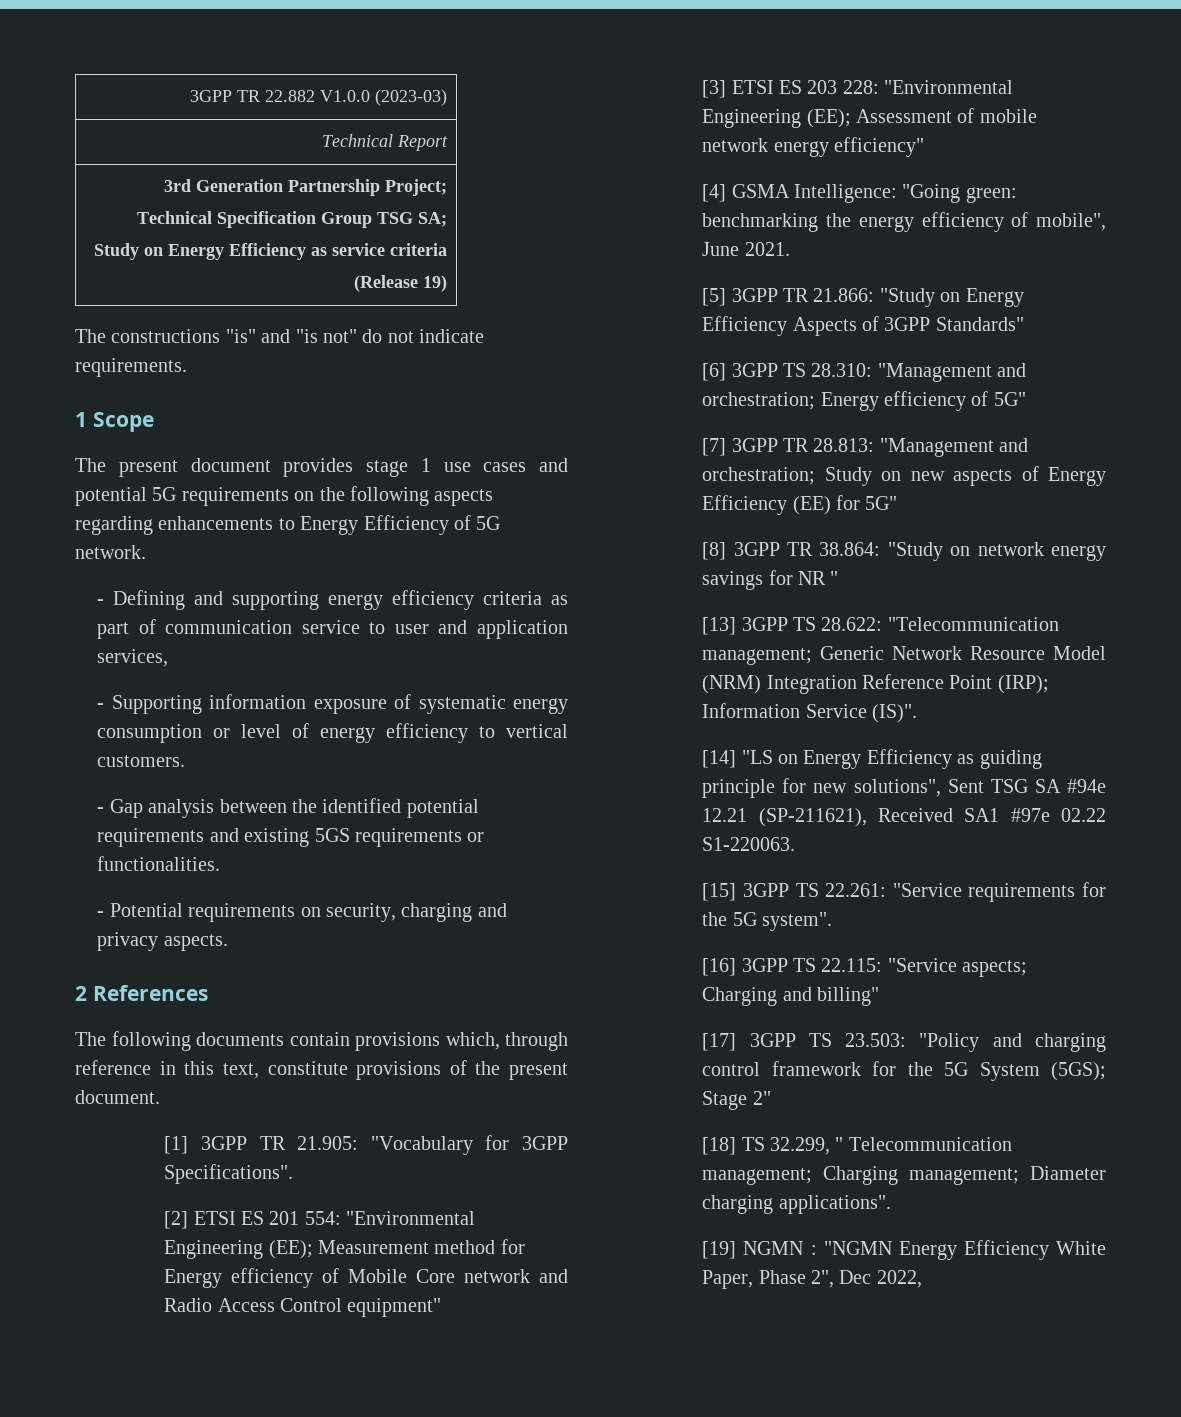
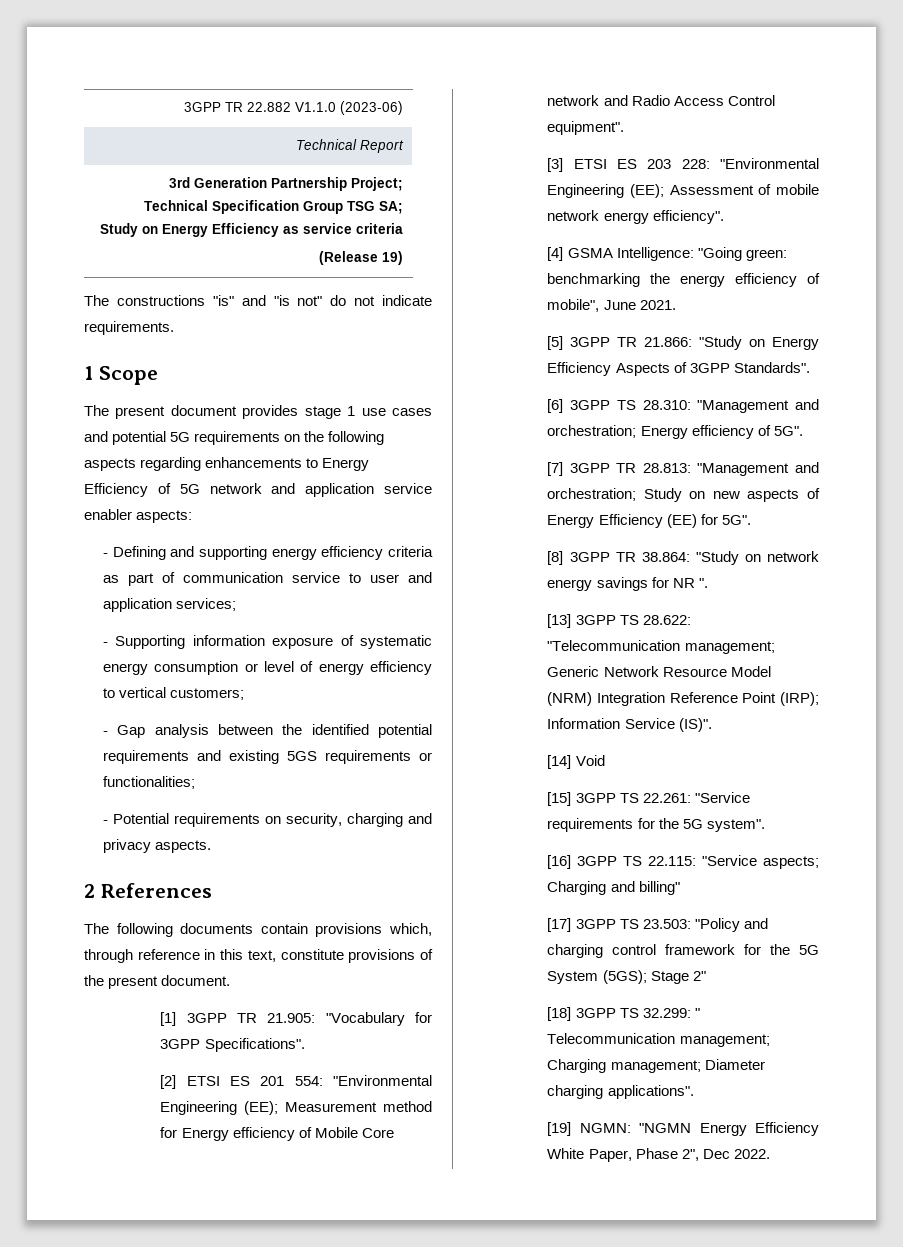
[320,89,448,106] V1.0.0 (2023-03) -> [294,101,403,115] V1.1.0 (2023-06)
[75,545,146,559] network. -> [209,483,432,497] [84,509,193,523] network and application service enabler aspects:
[97,649,169,667] services, -> [176,598,237,611] services;
[97,755,186,767] customers. -> [170,688,245,700] customers;
[97,856,221,871] functionalities. -> [103,776,196,789] functionalities;
[347,1298,442,1317] equipment" -> [547,121,625,135] equipment".
[834,137,925,157] efficiency" -> [652,210,724,224] efficiency".
[935,317,1024,331] Standards" -> [733,362,810,373] Standards".
[993,392,1026,406] 5G" -> [773,426,803,436] 5G".
[865,496,898,510] 5G" -> [721,515,751,525] 5G".
[830,571,839,585] " -> [698,578,708,588] ".
[741,749,1042,769] [702,778,1106,798] [702,808,1106,827] [702,837,796,851] "LS on Energy Efficiency as guiding principle for new solutions", Sent TSG SA #94e 12.21 (SP-211621), Received SA1 #97e 02.22 S1-220063. -> [575,755,605,766] Void
[741,1137,831,1155] TS 32.299, -> [575,1008,691,1018] 3GPP TS 32.299:
[743,1241,817,1255] NGMN : -> [579,1123,631,1133] NGMN:
[876,1270,922,1288] 2022, -> [733,1149,770,1159] 2022.

